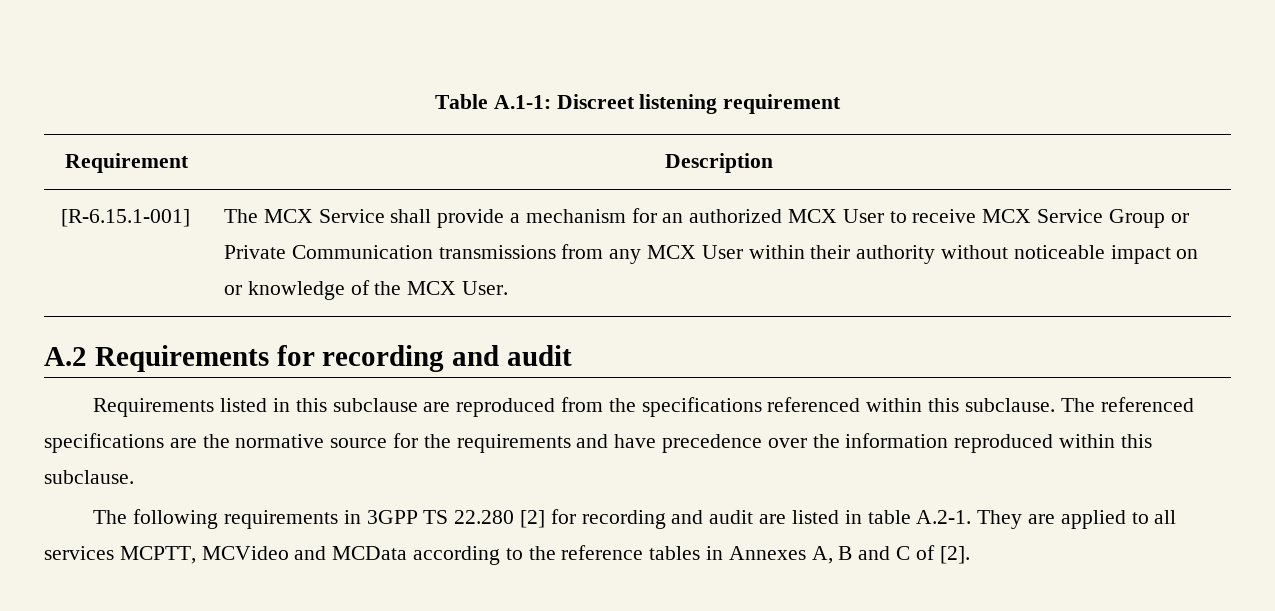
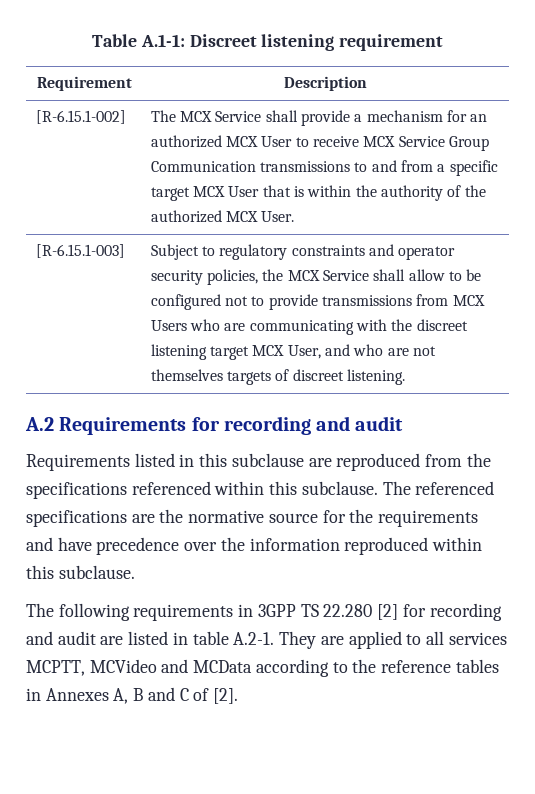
[60,209,190,227] [R-6.15.1-001] -> [35,110,126,124] [R-6.15.1-002]
[1170,213,1189,223] [223,244,1199,264] [223,281,345,300] or Private Communication transmissions from any MCX User within their authority without noticeable impact on or knowledge -> [150,160,498,176] [150,185,443,201] Communication transmissions to and from a specific target MCX User that is within the authority
(402, 288) none -> [150,210,222,223] authorized
(508, 288) none -> [35,244,125,258] [150,244,456,260] [150,269,482,285] [150,294,485,310] [150,319,468,335] [150,344,436,360] [150,369,405,385] // [R-6.15.1-003] | Subject to regulatory constraints and operator security policies, the MCX Service shall allow to be configured not to provide transmissions from MCX Users who are communicating with the discreet listening target MCX User, and who are not themselves targets of discreet listening.

